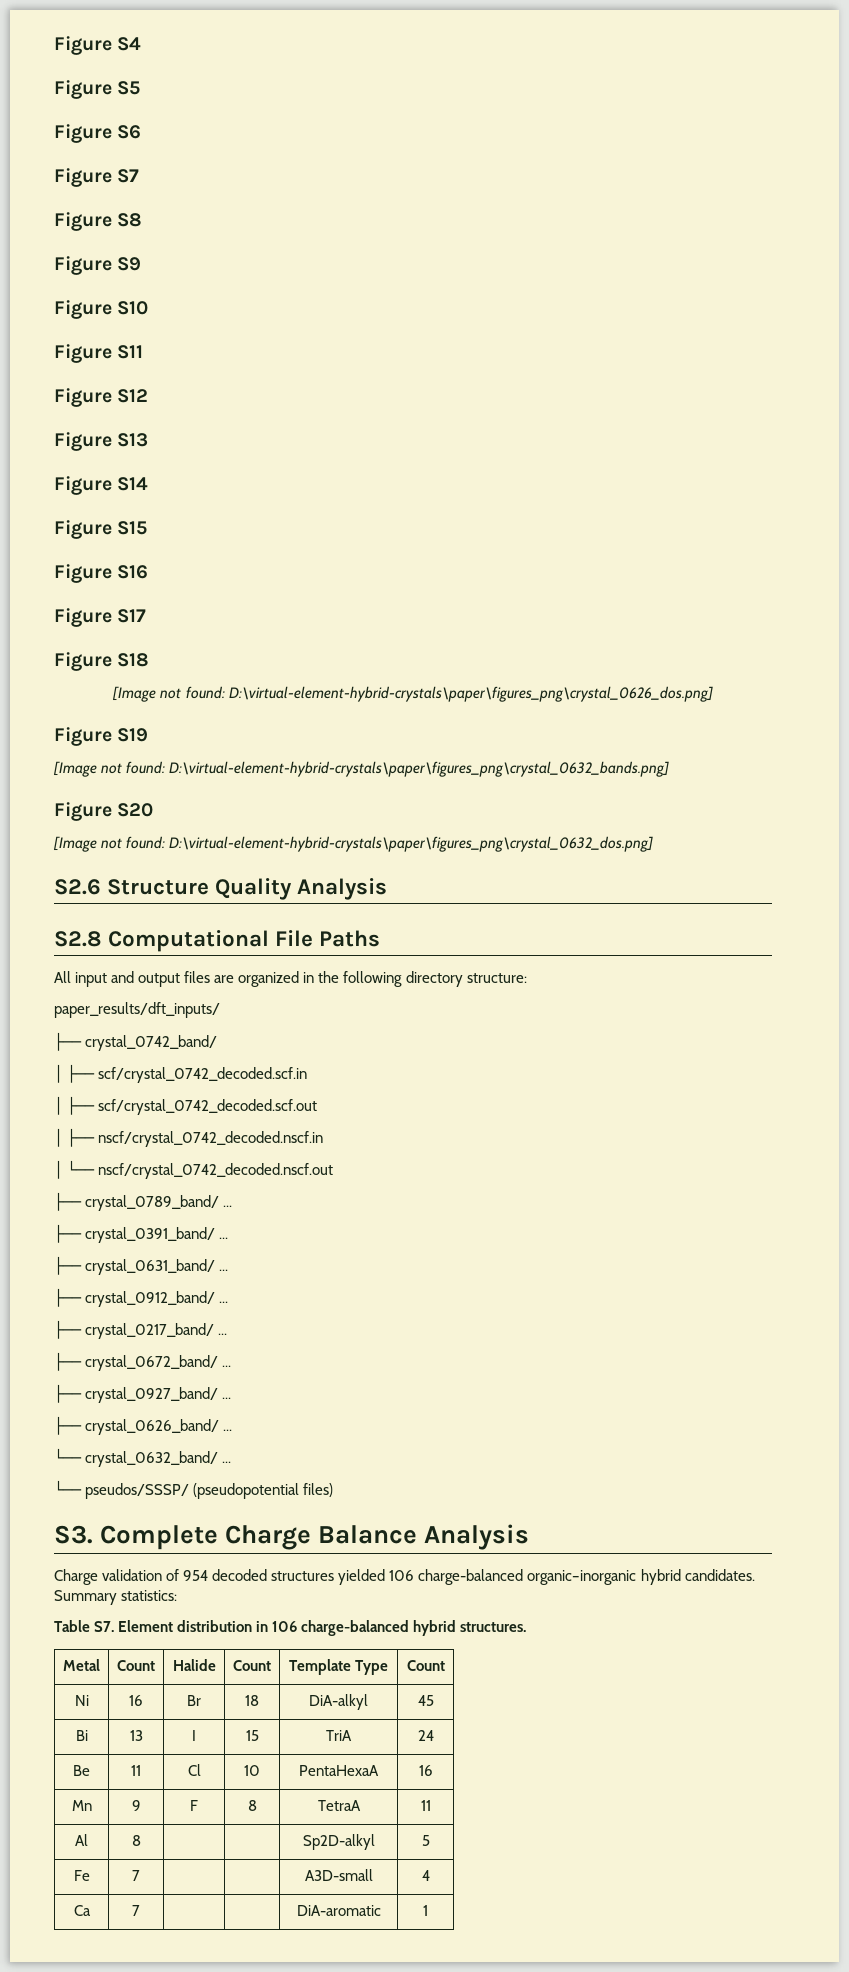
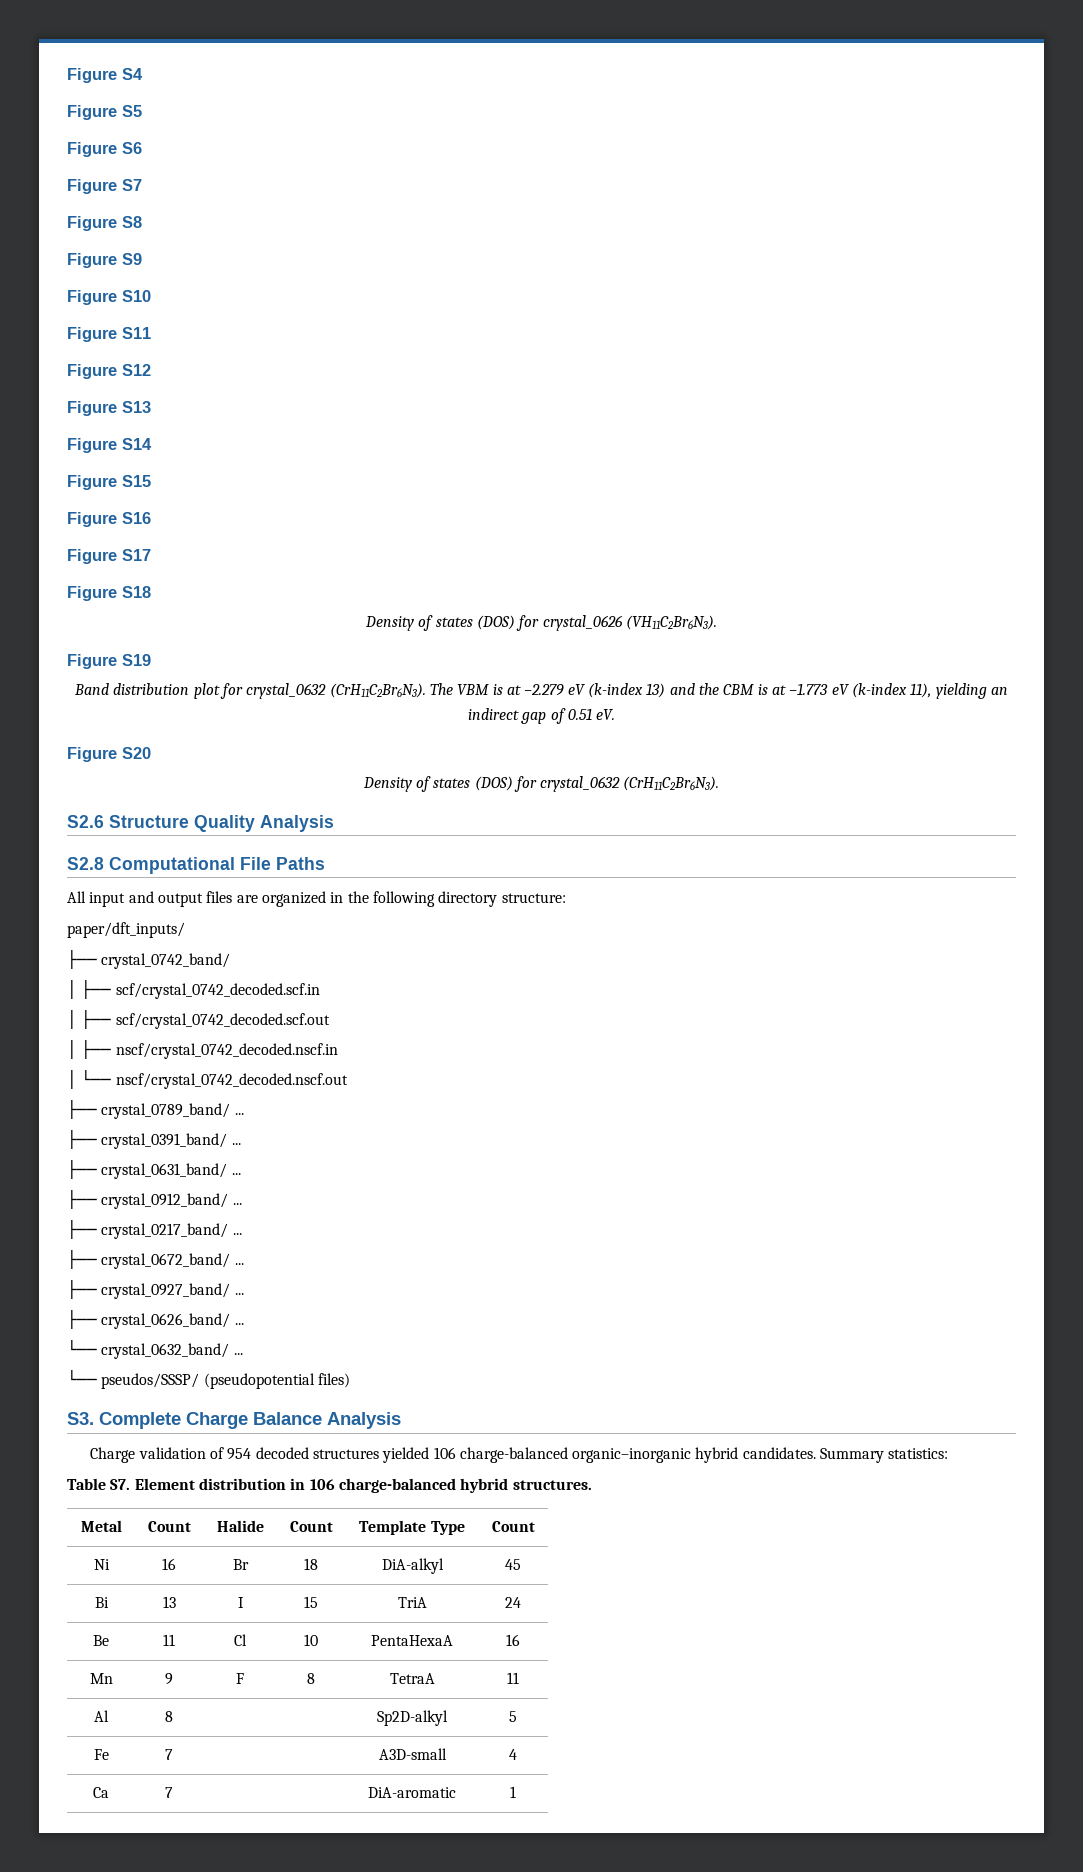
[112,686,713,702] [54,727,149,746] [53,761,670,777] [54,802,154,821] [53,836,654,852] [Image not found: D:\virtual-element-hybrid-crystals\paper\figures_png\crystal_0626_dos.png] // Figure S19 // [Image not found: D:\virtual-element-hybrid-crystals\paper\figures_png\crystal_0632_bands.png] // Figure S20 // [Image not found: D:\virtual-element-hybrid-crystals\paper\figures_png\crystal_0632_dos.png] -> [365,615,717,631] [67,654,151,669] [74,683,1008,699] [467,708,616,724] [67,747,151,762] [362,776,720,792] Density of states (DOS) for crystal_0626 (VH11C2Br6N3). // Figure S19 // Band distribution plot for crystal_0632 (CrH11C2Br6N3). The VBM is at −2.279 eV (k-index 13) and the CBM is at −1.773 eV (k-index 11), yielding an indirect gap of 0.51 eV. // Figure S20 // Density of states (DOS) for crystal_0632 (CrH11C2Br6N3).
[54,1002,220,1018] paper_results/dft_inputs/ -> [67,922,185,938] paper/dft_inputs/

